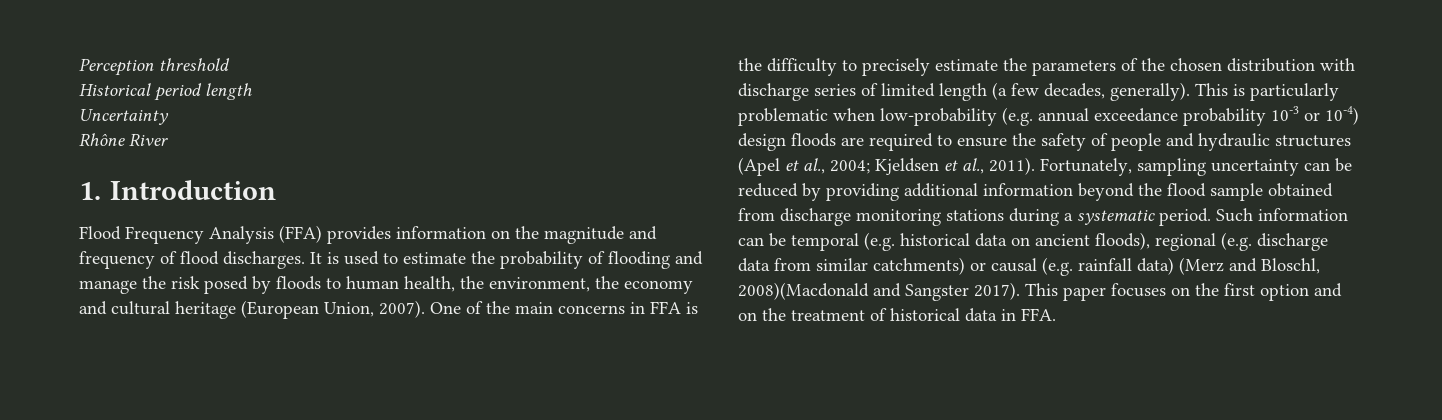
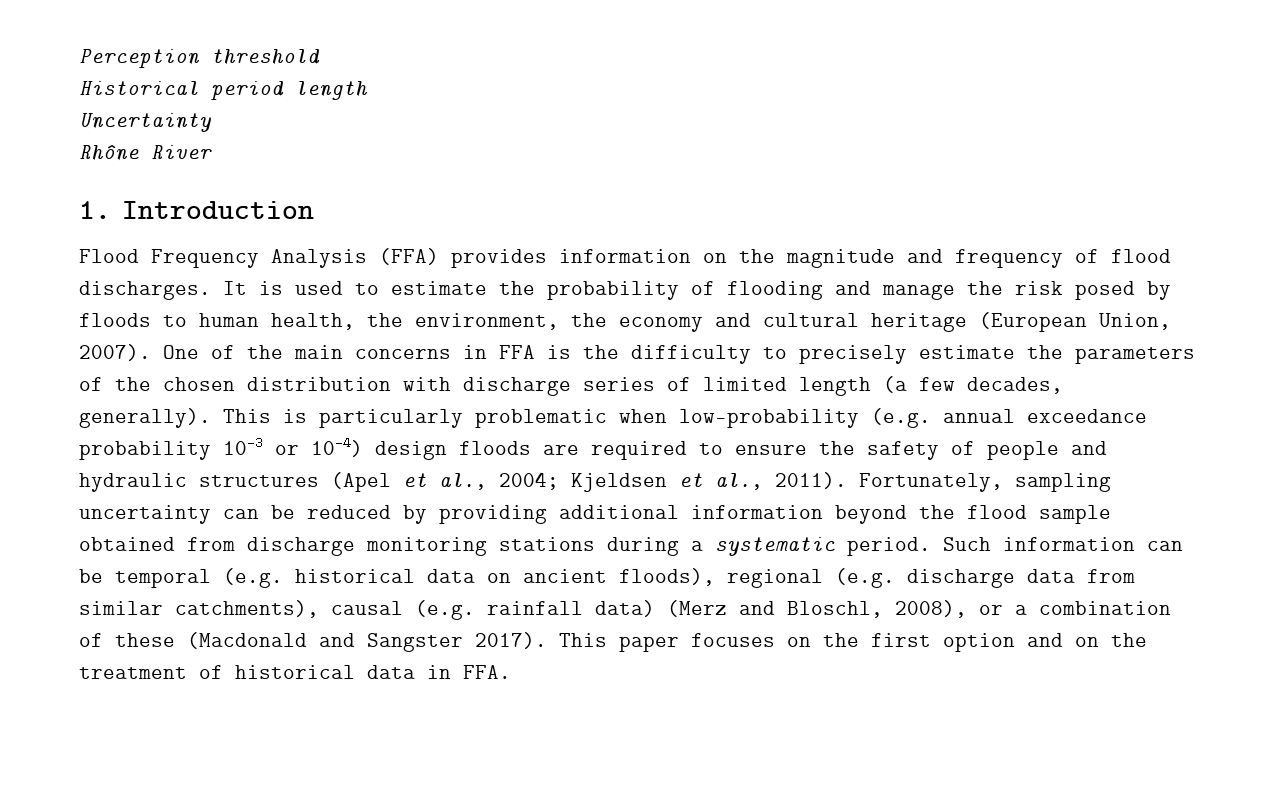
[873,257,986,275] catchments) or -> [175,600,319,618] catchments),
[738,282,869,300] 2008)(Macdonald -> [895,600,1171,618] [79,632,307,649] 2008), or a combination of these (Macdonald

